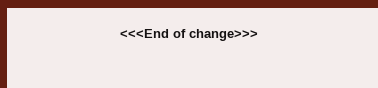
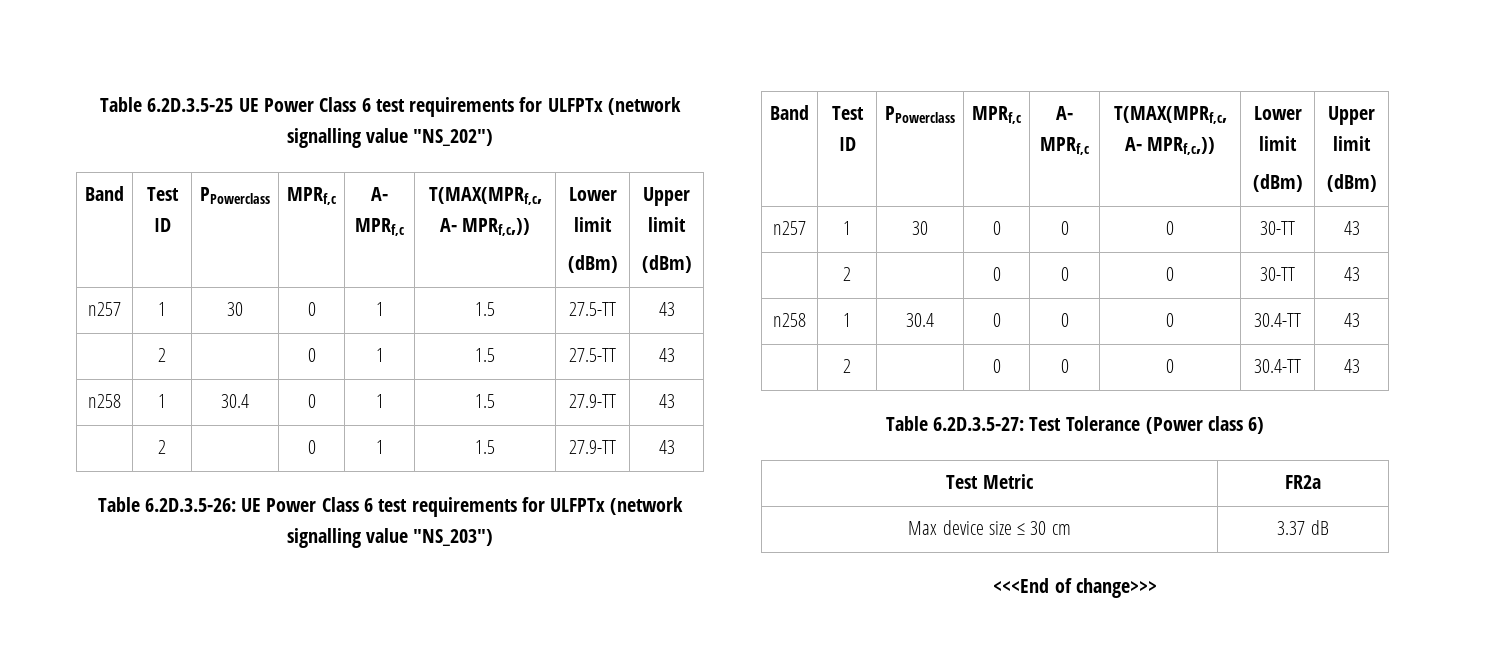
(120, 33) none -> [100,97,681,117] [286,128,494,148] [85,186,124,201] [146,187,179,201] [153,218,171,232] [200,187,270,204] [287,187,336,205] [371,187,388,201] [355,218,404,236] [428,187,542,205] [439,218,531,236] [568,187,617,201] [574,217,612,232] [567,255,618,273] [643,187,690,206] [648,217,686,232] [641,255,692,273] [88,302,121,316] [158,302,166,316] [227,302,243,316] [307,302,316,316] [375,302,384,316] [475,302,495,316] [569,302,617,316] [658,302,675,316] [158,348,166,362] [307,348,316,362] [375,348,384,362] [475,348,495,362] [569,348,617,362] [658,348,675,362] [88,394,121,408] [158,394,166,408] [221,394,249,408] [307,394,316,408] [375,394,384,408] [475,394,495,408] [569,394,617,408] [658,394,675,408] [158,440,166,454] [307,440,316,454] [375,440,384,454] [475,440,495,454] [569,440,617,454] [658,440,675,454] [97,497,684,517] [286,528,494,548] [770,105,809,120] [831,106,864,120] [838,137,856,151] [885,106,955,123] [972,106,1021,124] [1056,106,1073,120] [1040,137,1089,155] [1113,106,1227,124] [1124,137,1216,155] [1253,106,1302,120] [1259,136,1297,151] [1252,174,1303,192] [1328,106,1375,125] [1333,136,1371,151] [1326,174,1377,192] [773,221,806,235] [843,221,851,235] [912,221,928,235] [992,221,1001,235] [1060,221,1069,235] [1166,221,1174,235] [1260,221,1296,235] [1343,221,1360,235] [843,267,851,281] [992,267,1001,281] [1060,267,1069,281] [1166,267,1174,281] [1260,267,1296,281] [1343,267,1360,281] [773,313,806,327] [843,313,851,327] [906,313,934,327] [992,313,1001,327] [1060,313,1069,327] [1166,313,1174,327] [1254,313,1302,327] [1343,313,1360,327] [843,359,851,373] [992,359,1001,373] [1060,359,1069,373] [1166,359,1174,373] [1254,359,1302,373] [1343,359,1360,373] [885,416,1265,434] [946,474,1034,489] [1285,475,1321,489] [908,520,1071,535] [1277,520,1329,535] Table 6.2D.3.5-25 UE Power Class 6 test requirements for ULFPTx (network signalling value "NS_202") // Band | Test ID | PPowerclass | MPRf,c | A- MPRf,c | T(MAX(MPRf,c, A- MPRf,c,)) | Lower limit // (dBm) | Upper limit // (dBm) // n257 | 1 | 30 | 0 | 1 | 1.5 | 27.5-TT | 43 // | 2 | | 0 | 1 | 1.5 | 27.5-TT | 43 // n258 | 1 | 30.4 | 0 | 1 | 1.5 | 27.9-TT | 43 // | 2 | | 0 | 1 | 1.5 | 27.9-TT | 43 // Table 6.2D.3.5-26: UE Power Class 6 test requirements for ULFPTx (network signalling value "NS_203") // Band | Test ID | PPowerclass | MPRf,c | A- MPRf,c | T(MAX(MPRf,c, A- MPRf,c,)) | Lower limit // (dBm) | Upper limit // (dBm) // n257 | 1 | 30 | 0 | 0 | 0 | 30-TT | 43 // | 2 | | 0 | 0 | 0 | 30-TT | 43 // n258 | 1 | 30.4 | 0 | 0 | 0 | 30.4-TT | 43 // | 2 | | 0 | 0 | 0 | 30.4-TT | 43 // Table 6.2D.3.5-27: Test Tolerance (Power class 6) // Test Metric | FR2a // Max device size ≤ 30 cm | 3.37 dB //

